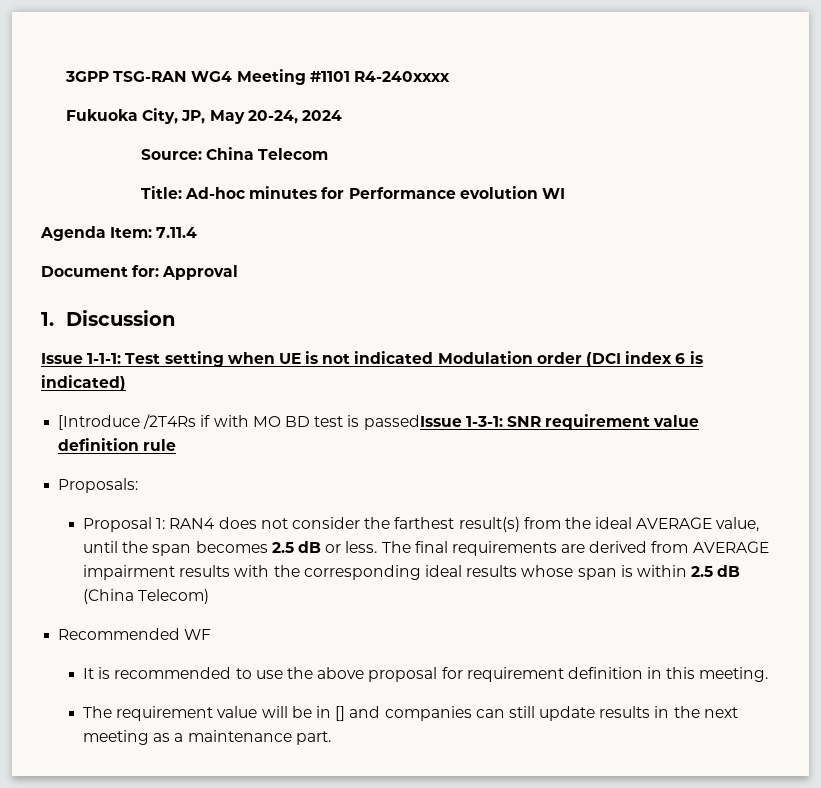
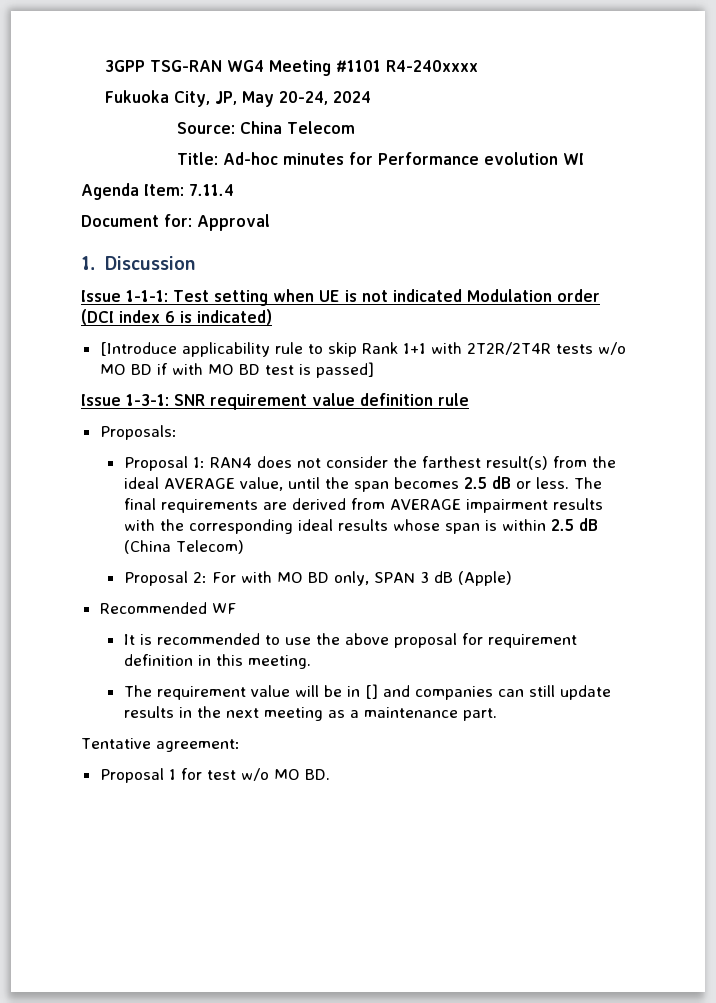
[143,414,197,429] /2T4Rs -> [181,342,626,357] [99,364,152,375] applicability rule to skip Rank 1+1 with 2T2R/2T4R tests w/o MO BD
[363,415,462,430] passedIssue -> [315,362,374,378] [81,394,121,406] passed] // Issue
(210, 596) none -> [123,571,512,586] // Proposal 2: For with MO BD only, SPAN 3 dB (Apple)
(331, 738) none -> [81,738,240,752] [99,768,330,783] // Tentative agreement: // Proposal 1 for test w/o MO BD.

